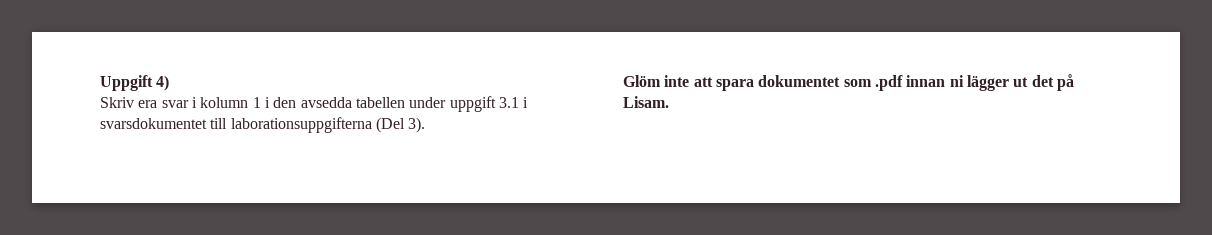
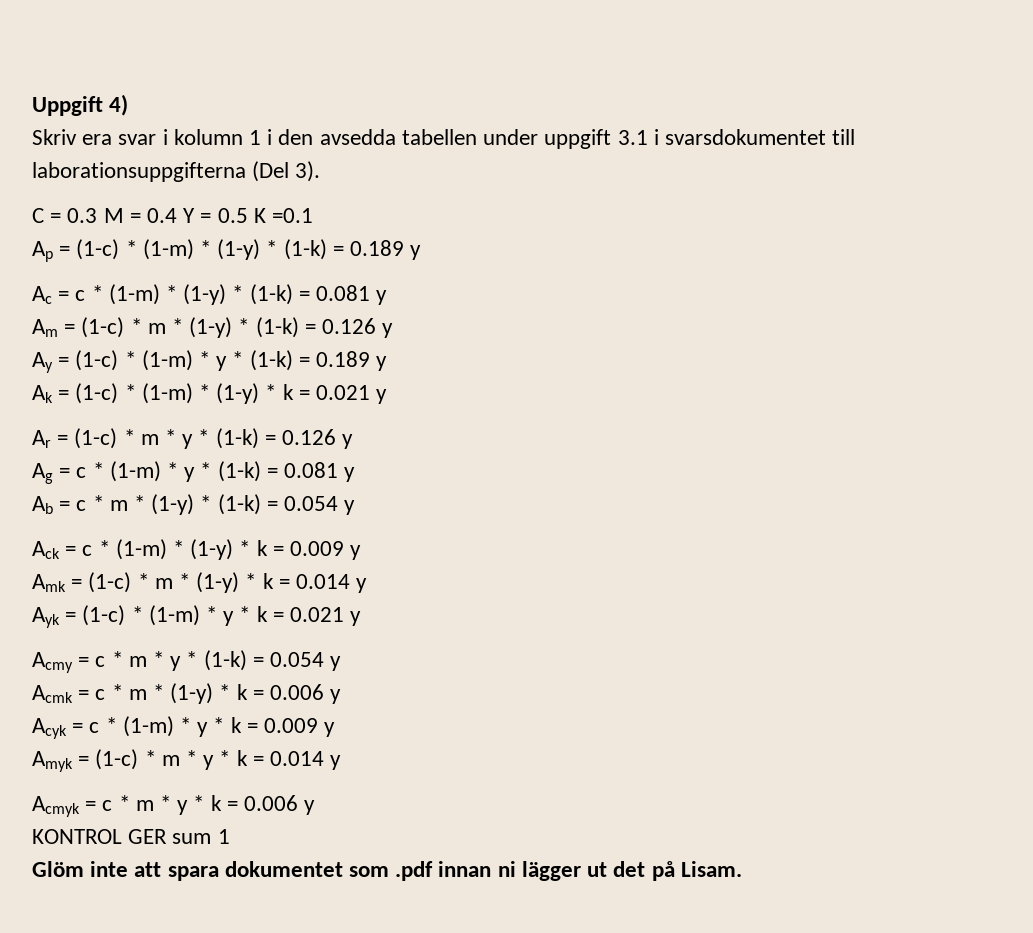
(426, 125) none -> [32,208,314,223] [32,239,422,262] [32,284,388,305] [32,317,394,338] [32,350,388,373] [32,383,388,404] [32,428,354,449] [32,461,356,484] [32,494,356,515] [32,539,362,560] [32,572,368,593] [32,605,362,628] [32,650,342,673] [32,683,342,704] [32,716,336,739] [32,749,342,772] [32,795,316,817] [32,829,230,844] // C = 0.3 M = 0.4 Y = 0.5 K =0.1 // Ap = (1-c) * (1-m) * (1-y) * (1-k) = 0.189 y // Ac = c * (1-m) * (1-y) * (1-k) = 0.081 y // Am = (1-c) * m * (1-y) * (1-k) = 0.126 y // Ay = (1-c) * (1-m) * y * (1-k) = 0.189 y // Ak = (1-c) * (1-m) * (1-y) * k = 0.021 y // Ar = (1-c) * m * y * (1-k) = 0.126 y // Ag = c * (1-m) * y * (1-k) = 0.081 y // Ab = c * m * (1-y) * (1-k) = 0.054 y // Ack = c * (1-m) * (1-y) * k = 0.009 y // Amk = (1-c) * m * (1-y) * k = 0.014 y // Ayk = (1-c) * (1-m) * y * k = 0.021 y // Acmy = c * m * y * (1-k) = 0.054 y // Acmk = c * m * (1-y) * k = 0.006 y // Acyk = c * (1-m) * y * k = 0.009 y // Amyk = (1-c) * m * y * k = 0.014 y // Acmyk = c * m * y * k = 0.006 y // KONTROL GER sum 1

